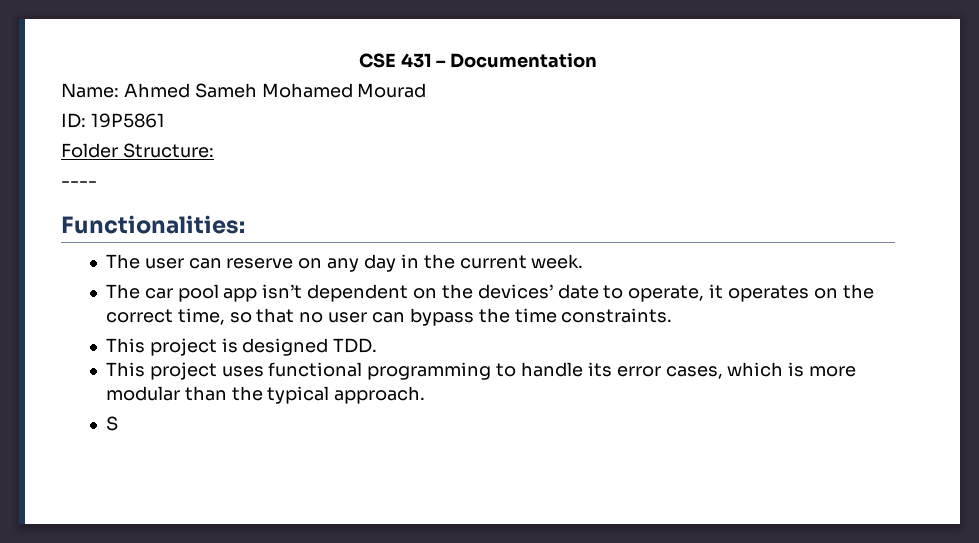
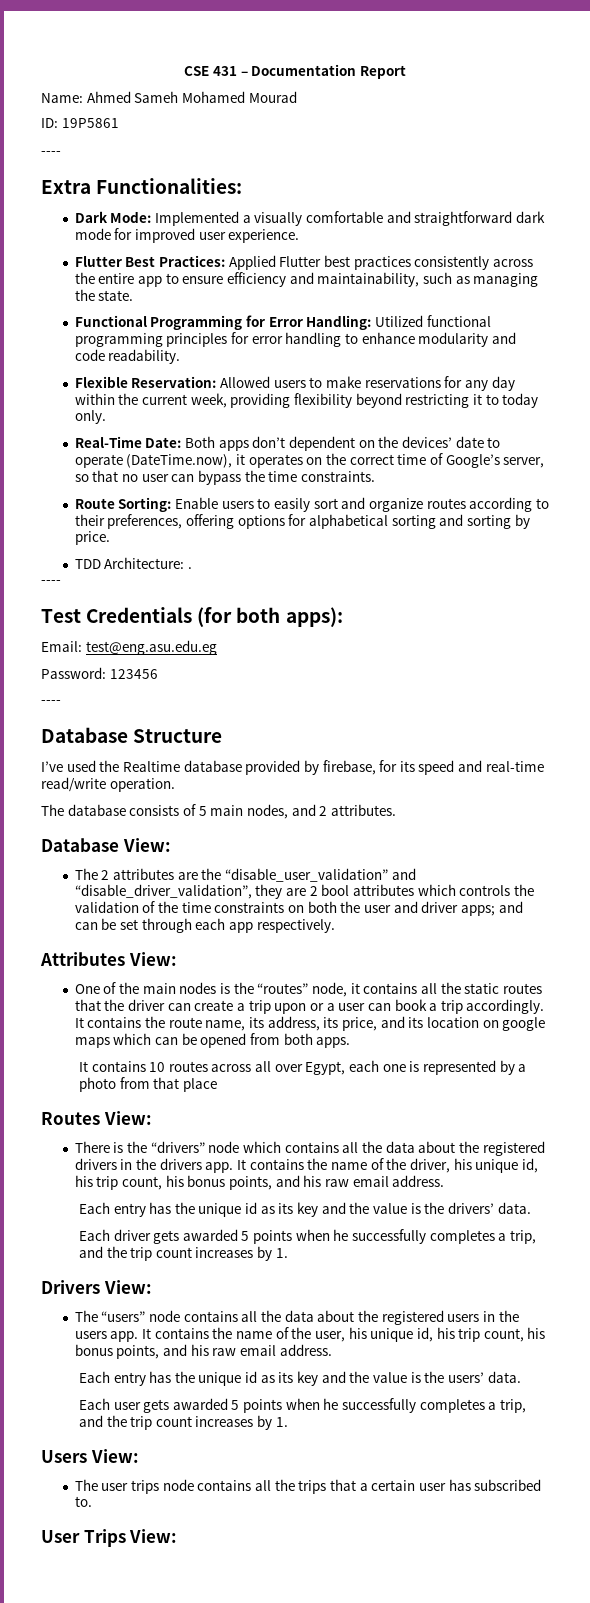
(598, 60) none -> [359,65,406,79] Report
[61,143,214,158] [61,181,97,187] // Folder Structure: // ---- // -> [41,151,61,155] [41,180,91,194] // ---- // Extra
[105,254,323,269] The user can reserve on -> [74,211,545,226] [74,228,300,243] [74,255,533,270] [74,272,539,287] [74,289,134,301] [74,315,491,330] [74,332,516,347] [74,349,181,364] [74,376,463,388] Dark Mode: Implemented a visually comfortable and straightforward dark mode for improved user experience. // Flutter Best Practices: Applied Flutter best practices consistently across the entire app to ensure efficiency and maintainability, such as managing the state. // Functional Programming for Error Handling: Utilized functional programming principles for error handling to enhance modularity and code readability. // Flexible Reservation: Allowed users to make reservations for
[400,254,419,268] in -> [74,393,115,405] within
[531,254,584,269] [105,284,303,302] week. // The car pool app isn’t -> [190,393,539,408] [74,410,106,424] [74,436,286,451] week, providing flexibility beyond restricting it to today only. // Real-Time Date: Both apps don’t
[628,285,705,302] operate, -> [74,454,233,468] operate (DateTime.now),
[177,308,225,325] time, -> [397,453,545,468] time of Google’s server,
[105,338,378,356] [105,362,857,380] [105,386,426,404] [105,416,118,431] This project is designed TDD. // This project uses functional programming to handle its error cases, which is more modular than the typical approach. // S -> [74,497,549,512] [74,514,530,529] [74,531,110,545] [74,557,193,569] [41,580,61,584] [41,607,343,627] [41,640,217,655] [41,667,158,679] [41,700,61,704] [41,727,223,743] [41,760,544,775] [41,777,175,792] [41,804,396,819] [41,838,171,852] [74,868,416,882] [74,884,534,899] [74,901,523,916] [74,918,335,933] [40,952,177,966] [74,982,542,997] [74,999,545,1014] [74,1016,546,1031] [74,1033,351,1048] [78,1060,527,1075] [78,1077,217,1092] [41,1111,152,1125] [74,1141,545,1156] [74,1158,538,1173] [74,1175,445,1190] [78,1202,531,1217] [78,1229,536,1244] [78,1246,288,1261] [41,1280,152,1294] [74,1310,519,1325] [74,1327,546,1342] [74,1344,332,1359] [78,1371,521,1386] [78,1398,526,1413] [78,1415,288,1430] [41,1449,139,1463] [74,1479,542,1494] [74,1496,92,1507] [41,1529,178,1547] Route Sorting: Enable users to easily sort and organize routes according to their preferences, offering options for alphabetical sorting and sorting by price. // TDD Architecture: . // ---- // Test Credentials (for both apps): // Email: test@eng.asu.edu.eg // Password: 123456 // ---- // Database Structure // I’ve used the Realtime database provided by firebase, for its speed and real-time read/write operation. // The database consists of 5 main nodes, and 2 attributes. // Database View: // The 2 attributes are the “disable_user_validation” and “disable_driver_validation”, they are 2 bool attributes which controls the validation of the time constraints on both the user and driver apps; and can be set through each app respectively. // Attributes View: // One of the main nodes is the “routes” node, it contains all the static routes that the driver can create a trip upon or a user can book a trip accordingly. It contains the route name, its address, its price, and its location on google maps which can be opened from both apps. // It contains 10 routes across all over Egypt, each one is represented by a photo from that place // Routes View: // There is the “drivers” node which contains all the data about the registered drivers in the drivers app. It contains the name of the driver, his unique id, his trip count, his bonus points, and his raw email address. // Each entry has the unique id as its key and the value is the drivers’ data. // Each driver gets awarded 5 points when he successfully completes a trip, and the trip count increases by 1. // Drivers View: // The “users” node contains all the data about the registered users in the users app. It contains the name of the user, his unique id, his trip count, his bonus points, and his raw email address. // Each entry has the unique id as its key and the value is the users’ data. // Each user gets awarded 5 points when he successfully completes a trip, and the trip count increases by 1. // Users View: // The user trips node contains all the trips that a certain user has subscribed to. // User Trips View:

